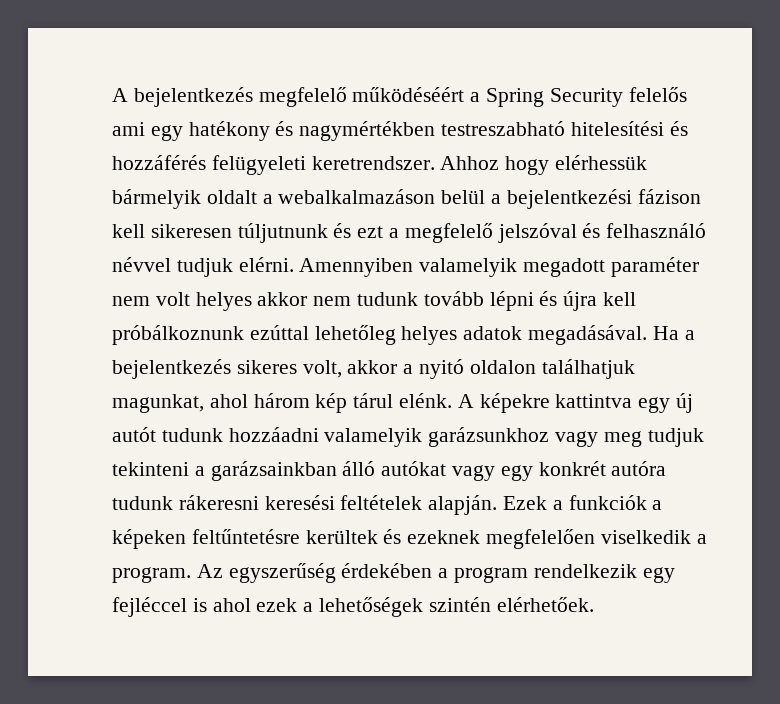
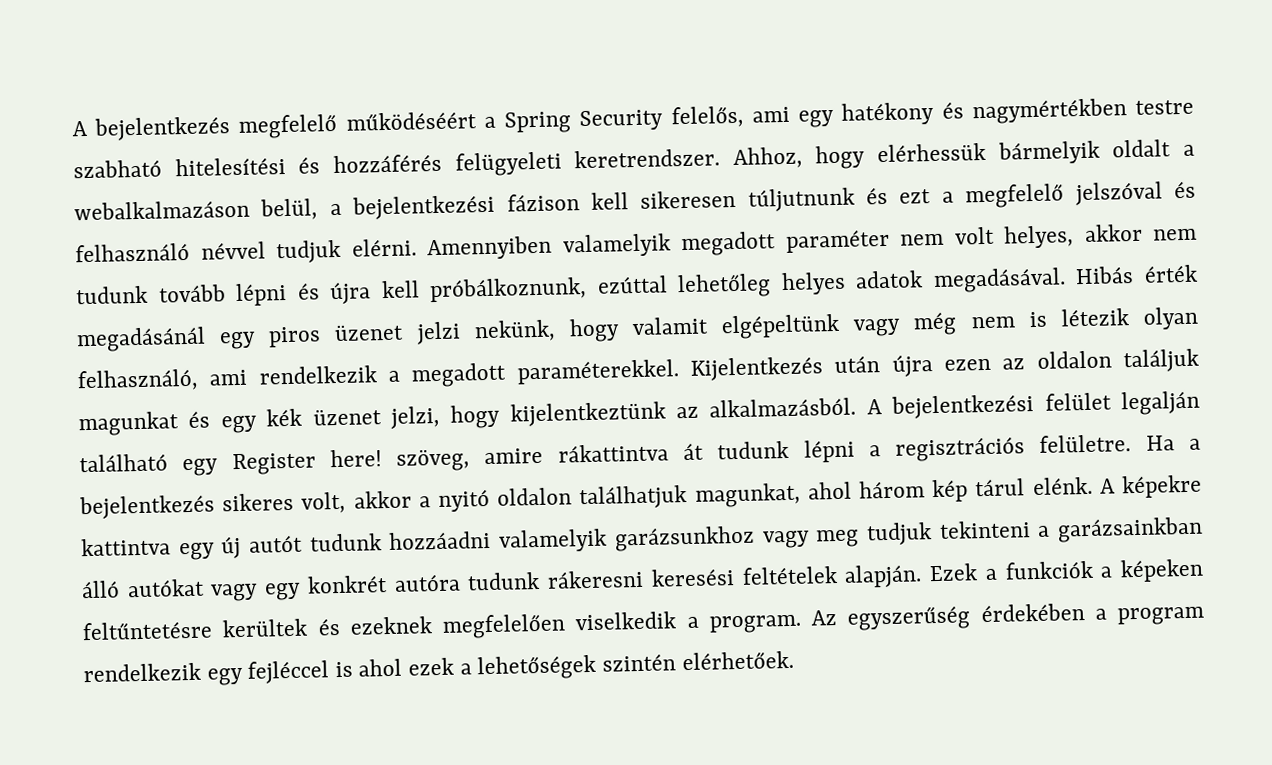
[628,87,687,102] felelős -> [670,105,744,129] felelős,
[441,121,566,136] testreszabható -> [1135,99,1195,115] [73,159,162,179] testre szabható
[440,156,500,170] Ahhoz -> [732,146,803,170] Ahhoz,
[441,190,486,204] belül -> [260,198,319,221] belül,
[195,292,252,311] helyes -> [1003,225,1074,249] helyes,
[112,325,244,345] próbálkoznunk -> [429,276,588,303] próbálkoznunk,
(648, 335) none -> [1075,264,1198,285] [76,306,1199,353] [77,348,1199,393] [78,390,1200,437] [79,434,1132,477] Hibás érték megadásánál egy piros üzenet jelzi nekünk, hogy valamit elgépeltünk vagy még nem is létezik olyan felhasználó, ami rendelkezik a megadott paraméterekkel. Kijelentkezés után újra ezen az oldalon találjuk magunkat és egy kék üzenet jelzi, hogy kijelentkeztünk az alkalmazásból. A bejelentkezési felület legalján található egy Register here! szöveg, amire rákattintva át tudunk lépni a regisztrációs felületre.

